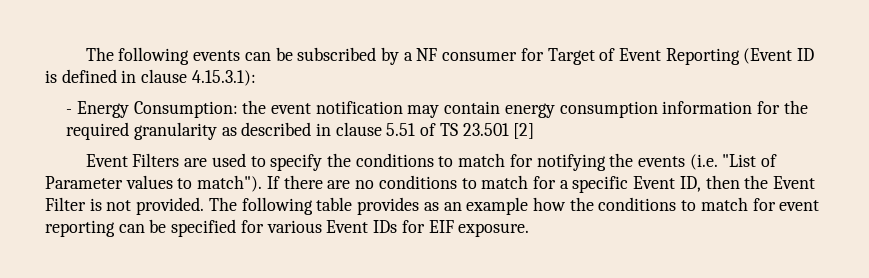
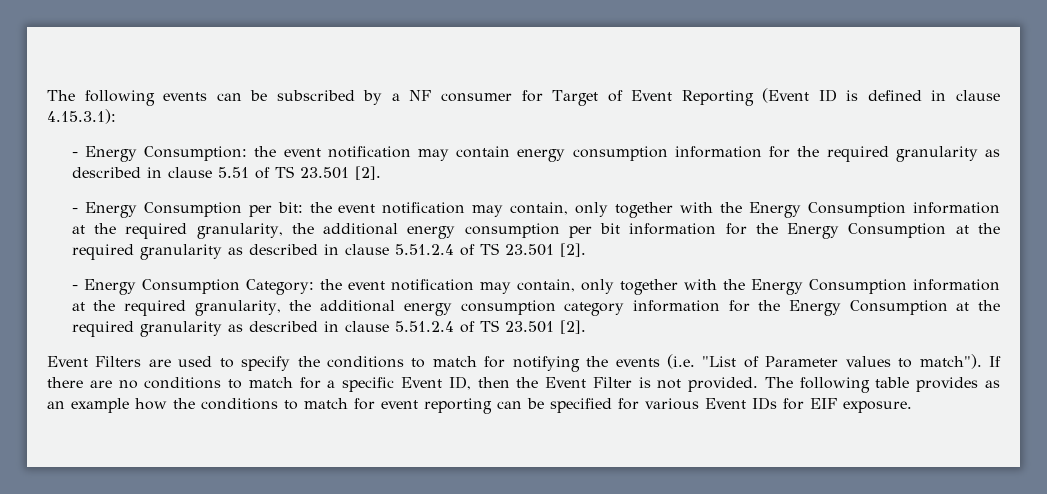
[513,123,535,139] [2] -> [354,166,381,180] [71,202,1001,218] [71,223,1001,239] [71,243,586,260] [71,279,1000,295] [71,300,1000,316] [71,320,586,337] [2]. // - Energy Consumption per bit: the event notification may contain, only together with the Energy Consumption information at the required granularity, the additional energy consumption per bit information for the Energy Consumption at the required granularity as described in clause 5.51.2.4 of TS 23.501 [2]. // - Energy Consumption Category: the event notification may contain, only together with the Energy Consumption information at the required granularity, the additional energy consumption category information for the Energy Consumption at the required granularity as described in clause 5.51.2.4 of TS 23.501 [2].

